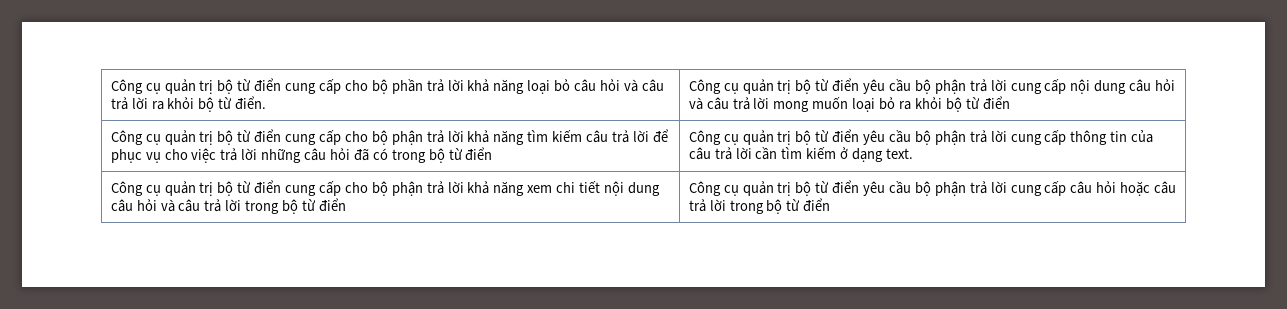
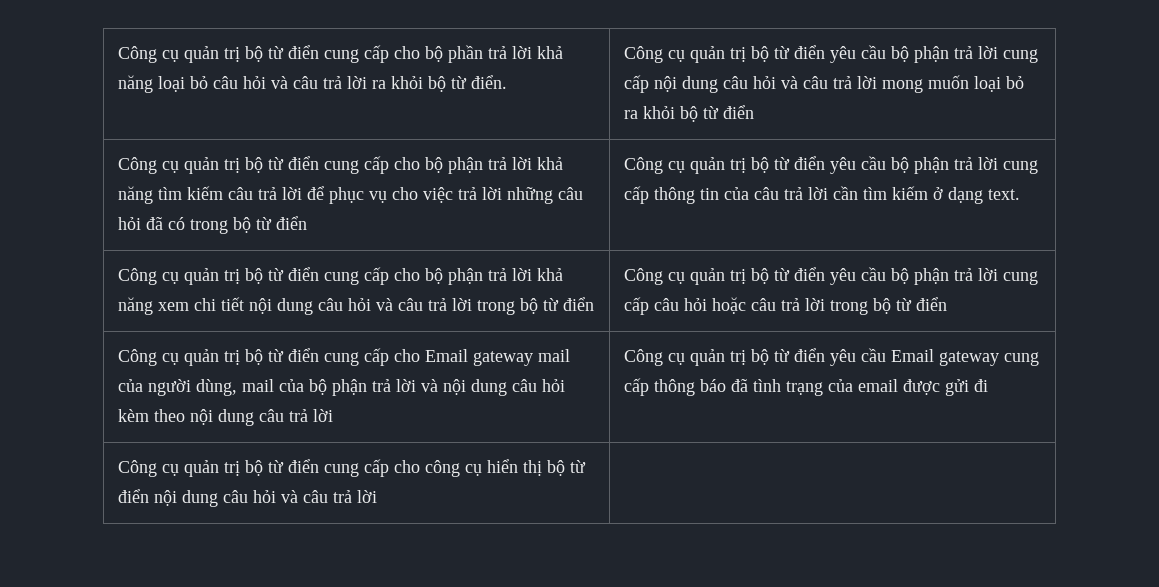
(831, 204) none -> [118,348,571,366] [118,379,566,396] [118,409,334,426] [624,348,1040,366] [624,378,989,396] [118,459,587,477] [118,489,378,507] // Công cụ quản trị bộ từ điển cung cấp cho Email gateway mail của người dùng, mail của bộ phận trả lời và nội dung câu hỏi kèm theo nội dung câu trả lời | Công cụ quản trị bộ từ điển yêu cầu Email gateway cung cấp thông báo đã tình trạng của email được gửi đi // Công cụ quản trị bộ từ điển cung cấp cho công cụ hiển thị bộ từ điển nội dung câu hỏi và câu trả lời |

